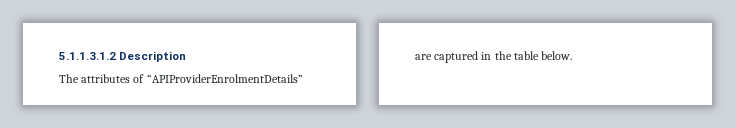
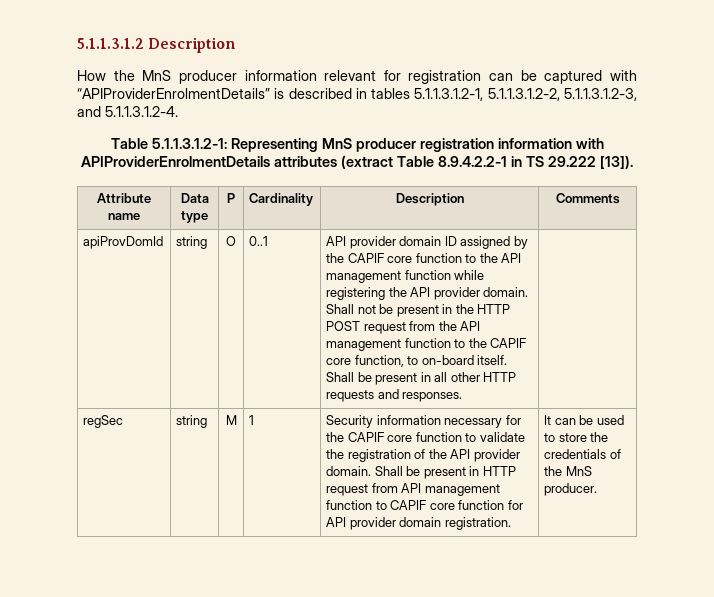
[59,74,303,83] [415,51,573,63] The attributes of “APIProviderEnrolmentDetails” are captured in the table below. -> [77,70,637,84] [77,88,637,101] [77,106,178,117] [110,138,604,152] [81,155,633,169] [97,193,151,203] [108,213,140,220] [180,193,209,203] [181,211,208,223] [227,193,235,203] [249,193,314,206] [395,193,464,206] [555,193,620,204] [83,236,164,249] [176,236,208,249] [226,236,236,246] [249,236,269,246] [326,236,528,249] [326,253,522,263] [326,270,485,283] [326,287,529,300] [326,304,511,317] [326,321,481,334] [326,338,527,351] [326,355,508,367] [326,372,517,385] [326,389,463,402] [83,415,124,428] [176,415,208,428] [225,415,237,425] [249,415,255,425] [326,415,521,428] [326,432,525,442] [326,449,520,462] [326,466,516,479] [326,483,500,496] [326,500,523,510] [326,517,511,530] [544,415,624,425] [544,432,609,442] [544,449,621,459] [544,466,592,476] [544,483,598,496] How the MnS producer information relevant for registration can be captured with “APIProviderEnrolmentDetails” is described in tables 5.1.1.3.1.2-1, 5.1.1.3.1.2-2, 5.1.1.3.1.2-3, and 5.1.1.3.1.2-4. // Table 5.1.1.3.1.2-1: Representing MnS producer registration information with APIProviderEnrolmentDetails attributes (extract Table 8.9.4.2.2-1 in TS 29.222 [13]). // Attribute name | Data type | P | Cardinality | Description | Comments // apiProvDomId | string | O | 0..1 | API provider domain ID assigned by the CAPIF core function to the API management function while registering the API provider domain. Shall not be present in the HTTP POST request from the API management function to the CAPIF core function, to on-board itself. Shall be present in all other HTTP requests and responses. | // regSec | string | M | 1 | Security information necessary for the CAPIF core function to validate the registration of the API provider domain. Shall be present in HTTP request from API management function to CAPIF core function for API provider domain registration. | It can be used to store the credentials of the MnS producer.

